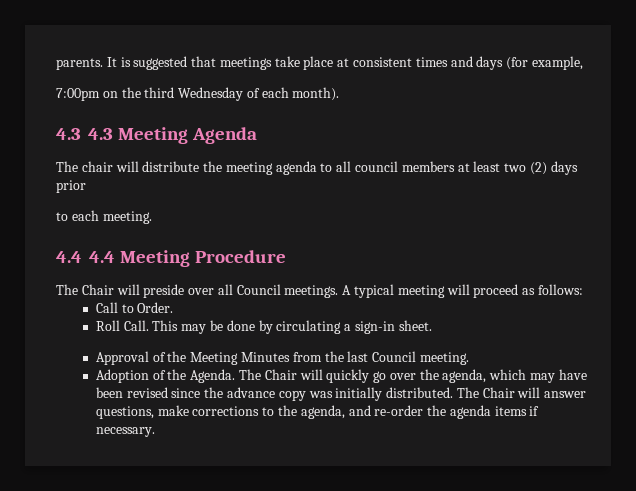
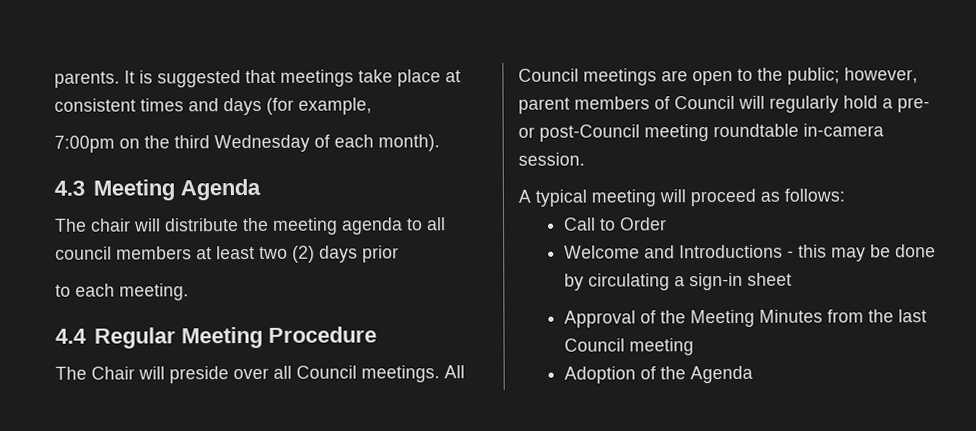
[88,128,113,140] 4.3 -> (85, 188) none
[89,251,115,263] 4.4 -> [93,327,176,349] Regular
(339, 291) none -> [444,365,465,379] [518,67,918,86] [518,95,930,114] [518,123,884,142] [518,152,585,166] All Council meetings are open to the public; however, parent members of Council will regularly hold a pre- or post-Council meeting roundtable in-camera session. //
[137,302,174,313] [95,320,179,331] Order. // Roll Call. This -> [619,217,667,231] [563,244,827,259] Order // Welcome and Introductions - this
[398,320,432,331] sheet. -> [746,272,792,286] sheet
[419,352,469,365] meeting. -> [628,338,694,356] meeting
[190,369,587,383] [95,387,587,401] [95,405,540,419] [95,427,155,437] Agenda. The Chair will quickly go over the agenda, which may have been revised since the advance copy was initially distributed. The Chair will answer questions, make corrections to the agenda, and re-order the agenda items if necessary. -> [689,365,753,384] Agenda

